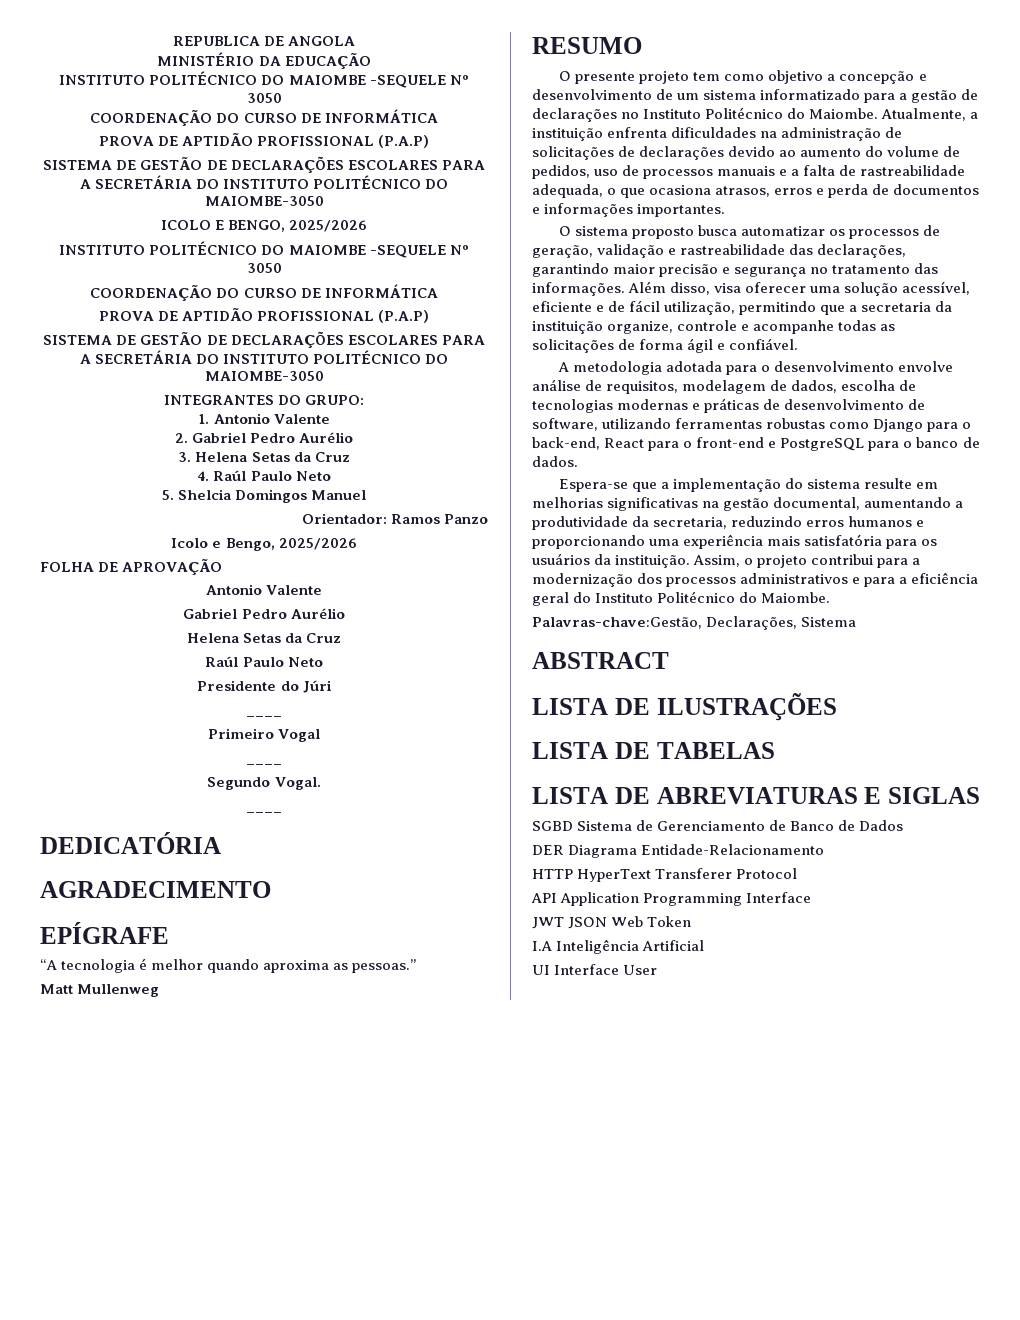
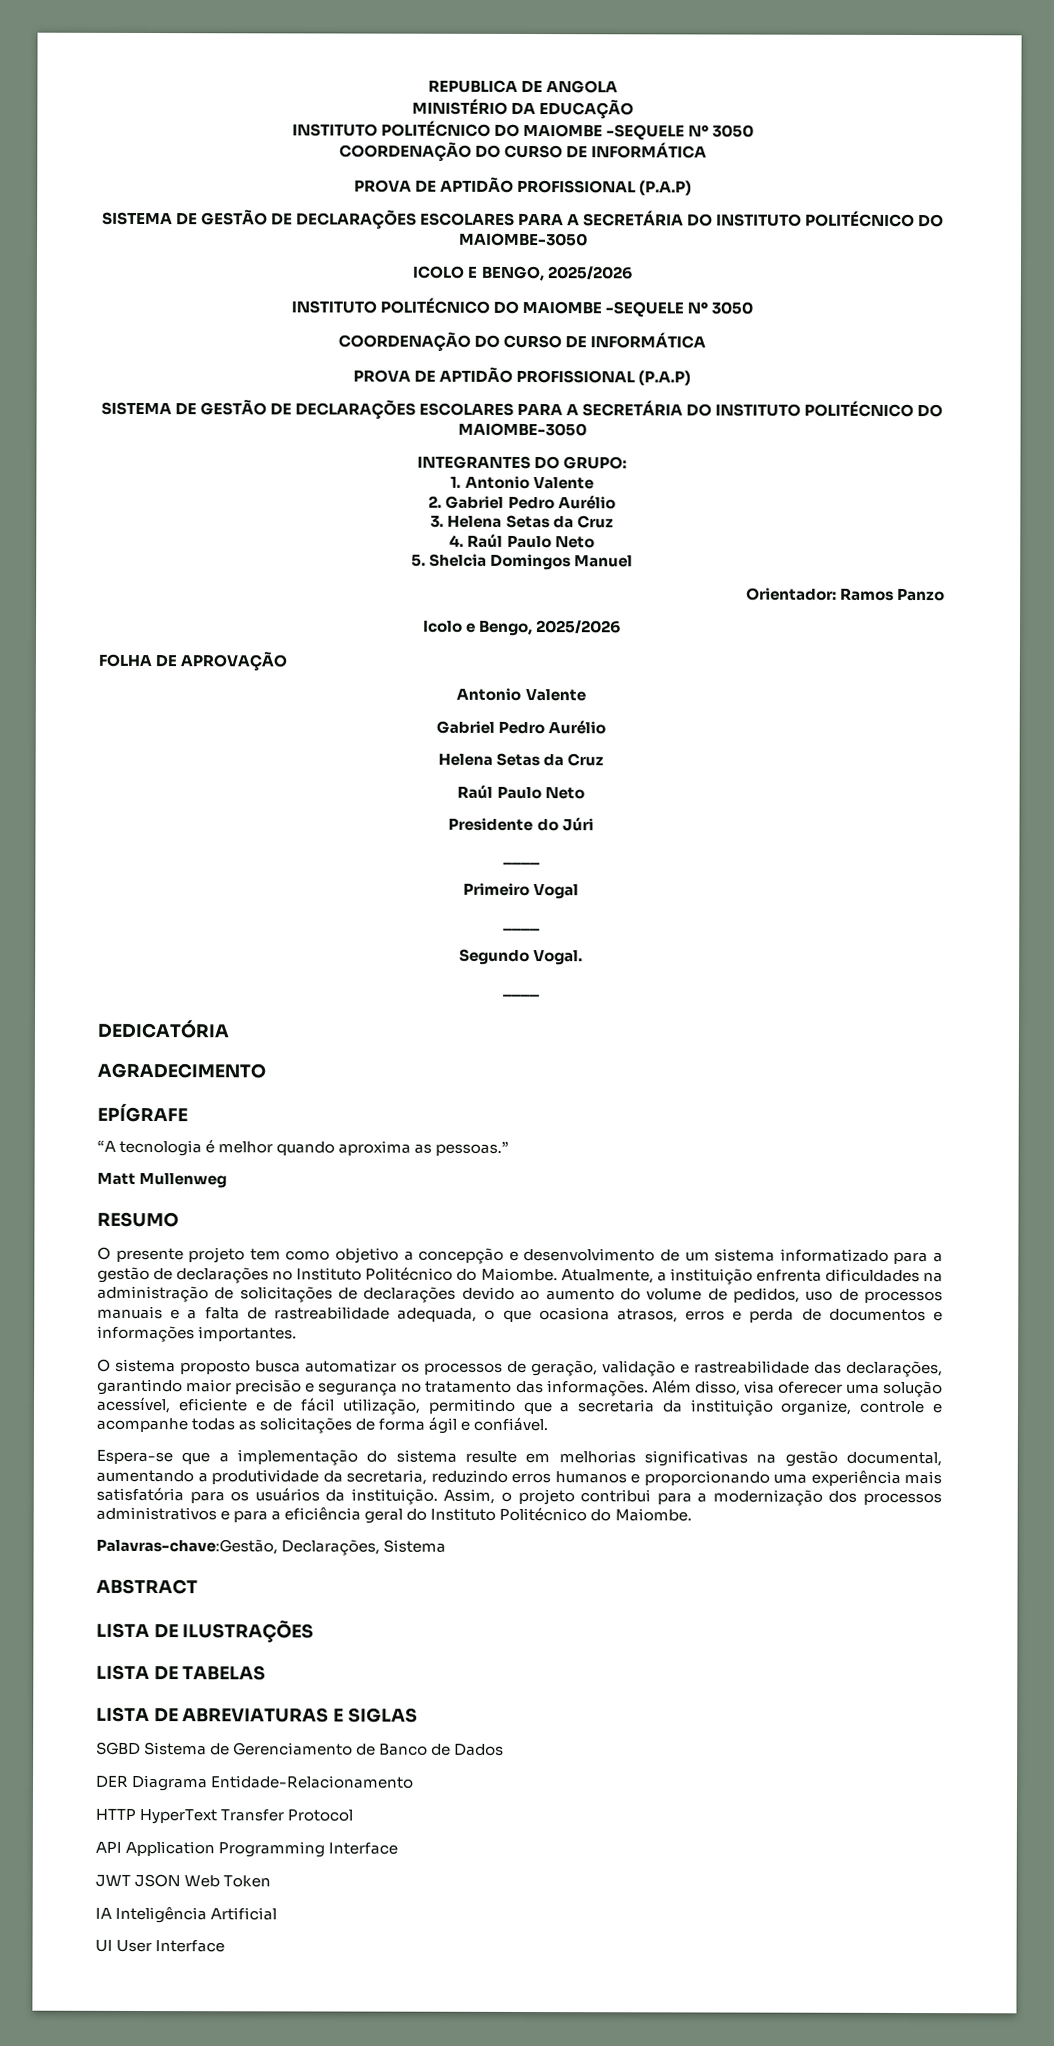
[558,361,954,375] [532,379,917,394] [532,398,926,413] [532,418,972,432] [532,437,980,451] [532,456,578,467] // A metodologia adotada para o desenvolvimento envolve análise de requisitos, modelagem de dados, escolha de tecnologias modernas e práticas de desenvolvimento de software, utilizando ferramentas robustas como Django para o back-end, React para o front-end e PostgreSQL para o banco de dados. -> (549, 1424) none
[655,868,733,879] Transferer -> [220,1809,285,1822] Transfer
[532,941,552,951] I.A -> [95,1907,112,1919] IA
[554,964,658,975] Interface User -> [116,1939,226,1953] User Interface

